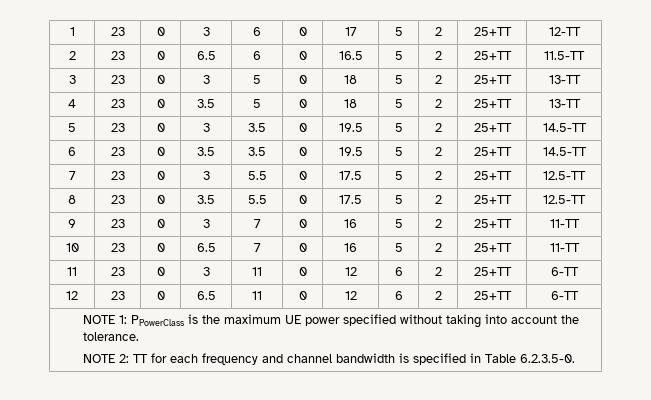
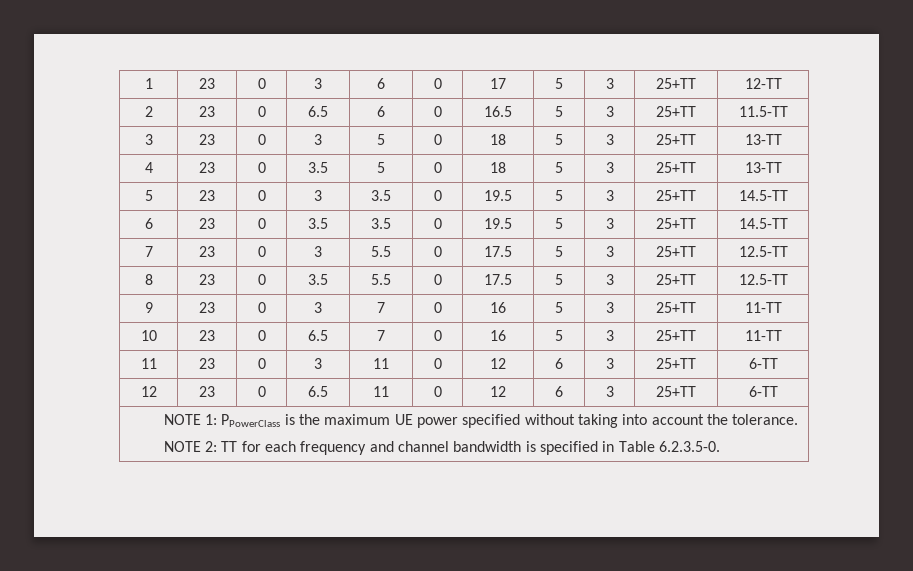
[434,27,442,36] 2 -> [605,78,614,89] 3
[434,51,442,60] 2 -> [605,106,614,117] 3
[434,75,442,84] 2 -> [605,134,614,145] 3
[434,99,442,108] 2 -> [605,162,614,173] 3
[434,123,442,132] 2 -> [605,190,614,201] 3
[434,147,442,156] 2 -> [605,218,614,229] 3
[434,171,442,180] 2 -> [605,246,614,257] 3
[434,195,442,204] 2 -> [605,274,614,285] 3
[434,219,442,228] 2 -> [605,302,614,313] 3
[434,243,442,252] 2 -> [605,330,614,341] 3
[434,267,442,276] 2 -> [605,358,614,369] 3
[434,291,442,300] 2 -> [605,386,614,397] 3

